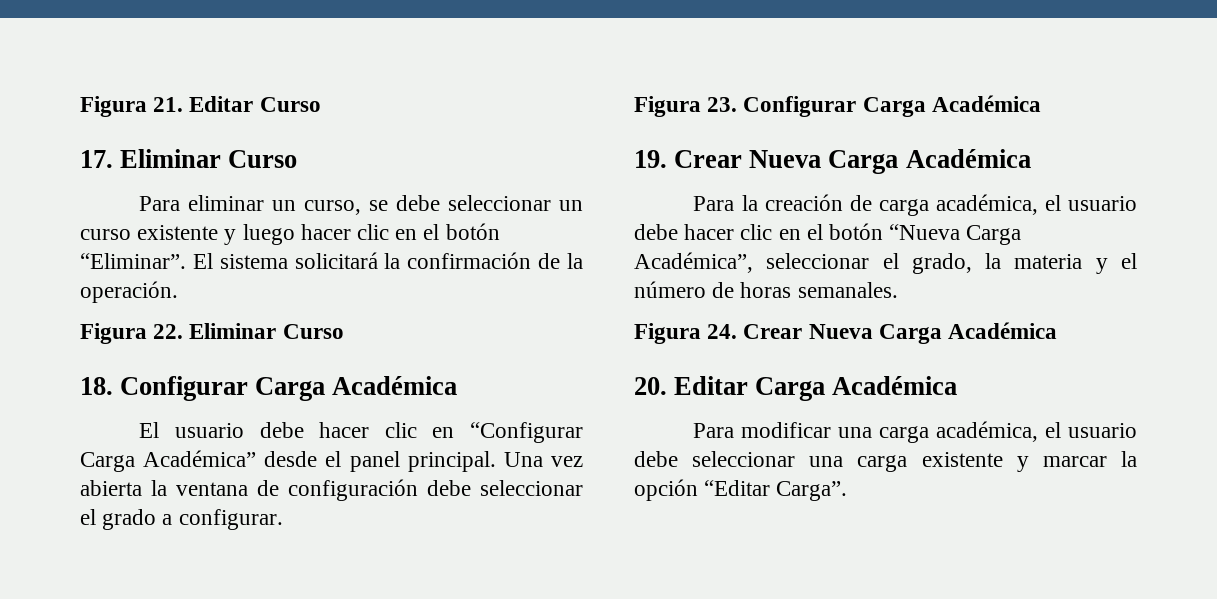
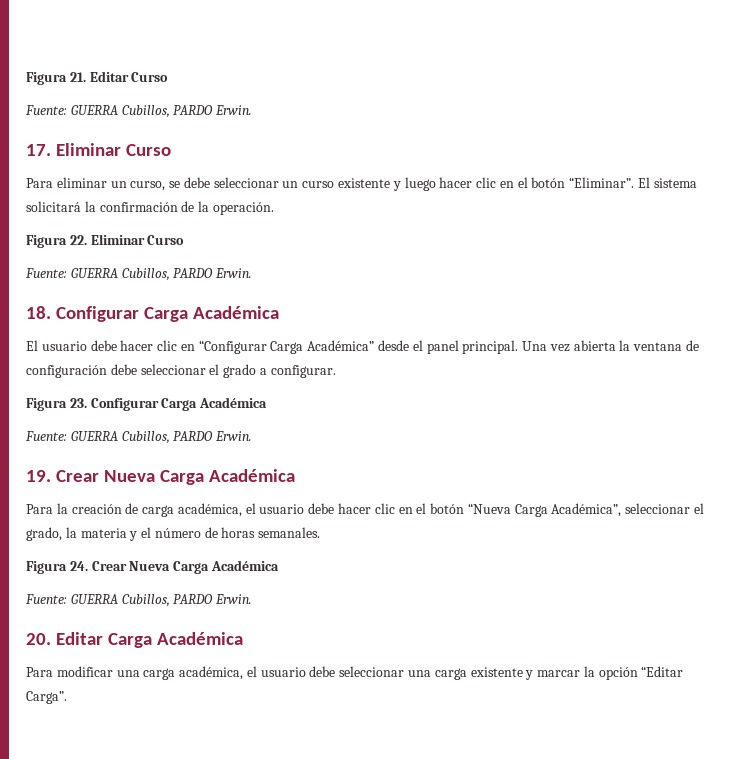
(321, 104) none -> [25,105,253,118] // Fuente: GUERRA Cubillos, PARDO Erwin.
(344, 331) none -> [25,268,253,281] // Fuente: GUERRA Cubillos, PARDO Erwin.
(1041, 103) none -> [25,431,253,444] // Fuente: GUERRA Cubillos, PARDO Erwin.
(1058, 330) none -> [25,594,253,607] // Fuente: GUERRA Cubillos, PARDO Erwin.

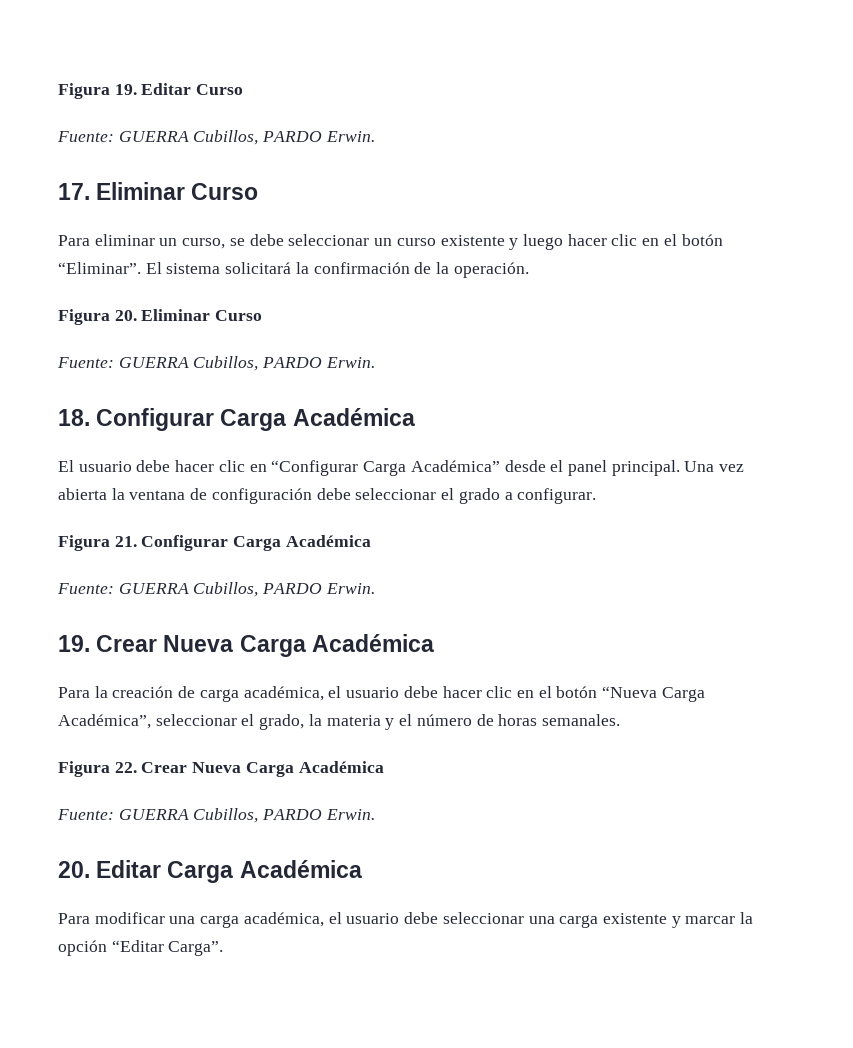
[26,72,86,85] Figura 21. -> [58,83,137,99] Figura 19.
[69,235,87,245] 22. -> [114,310,137,321] 20.
[69,398,87,408] 23. -> [114,536,137,547] 21.
[69,561,88,571] 24. -> [114,762,137,773] 22.

